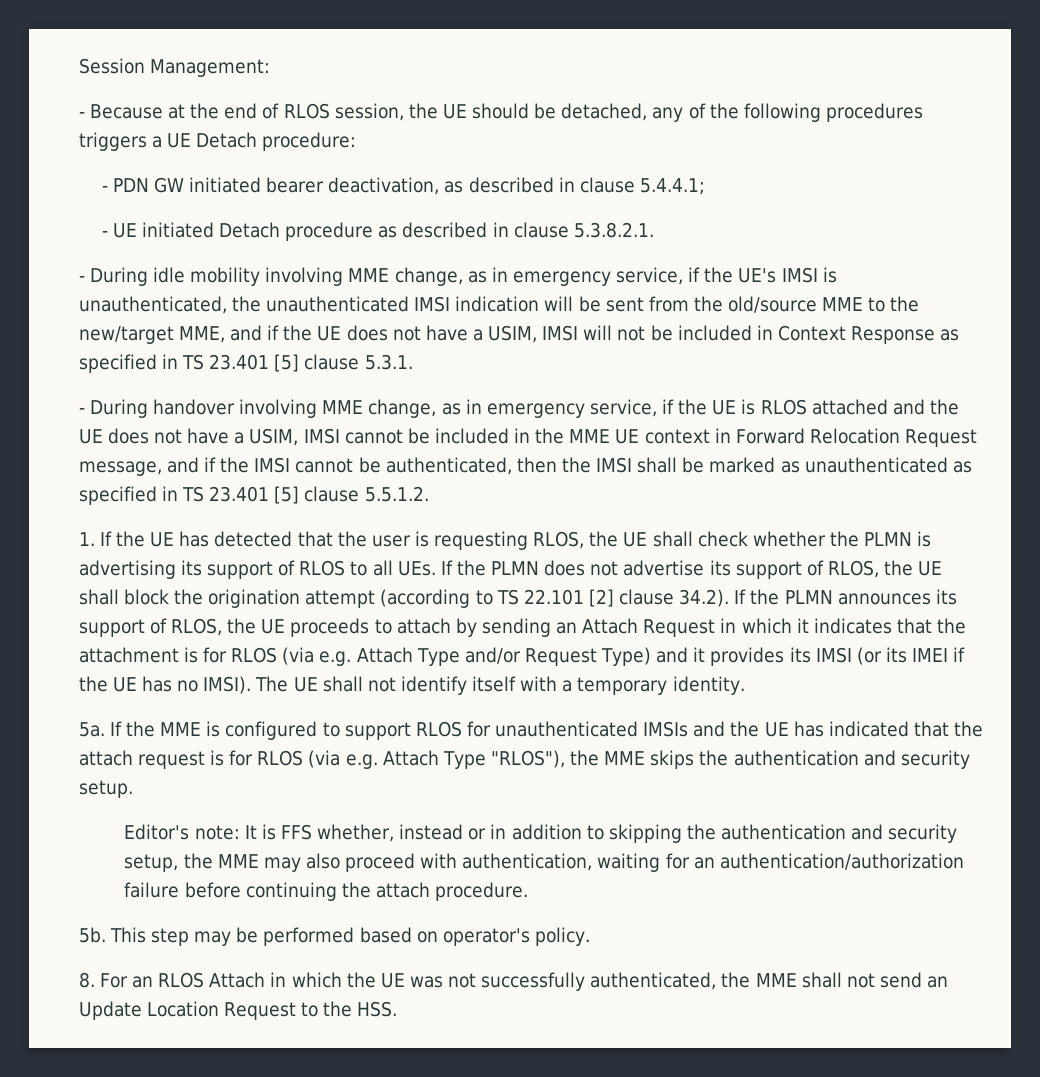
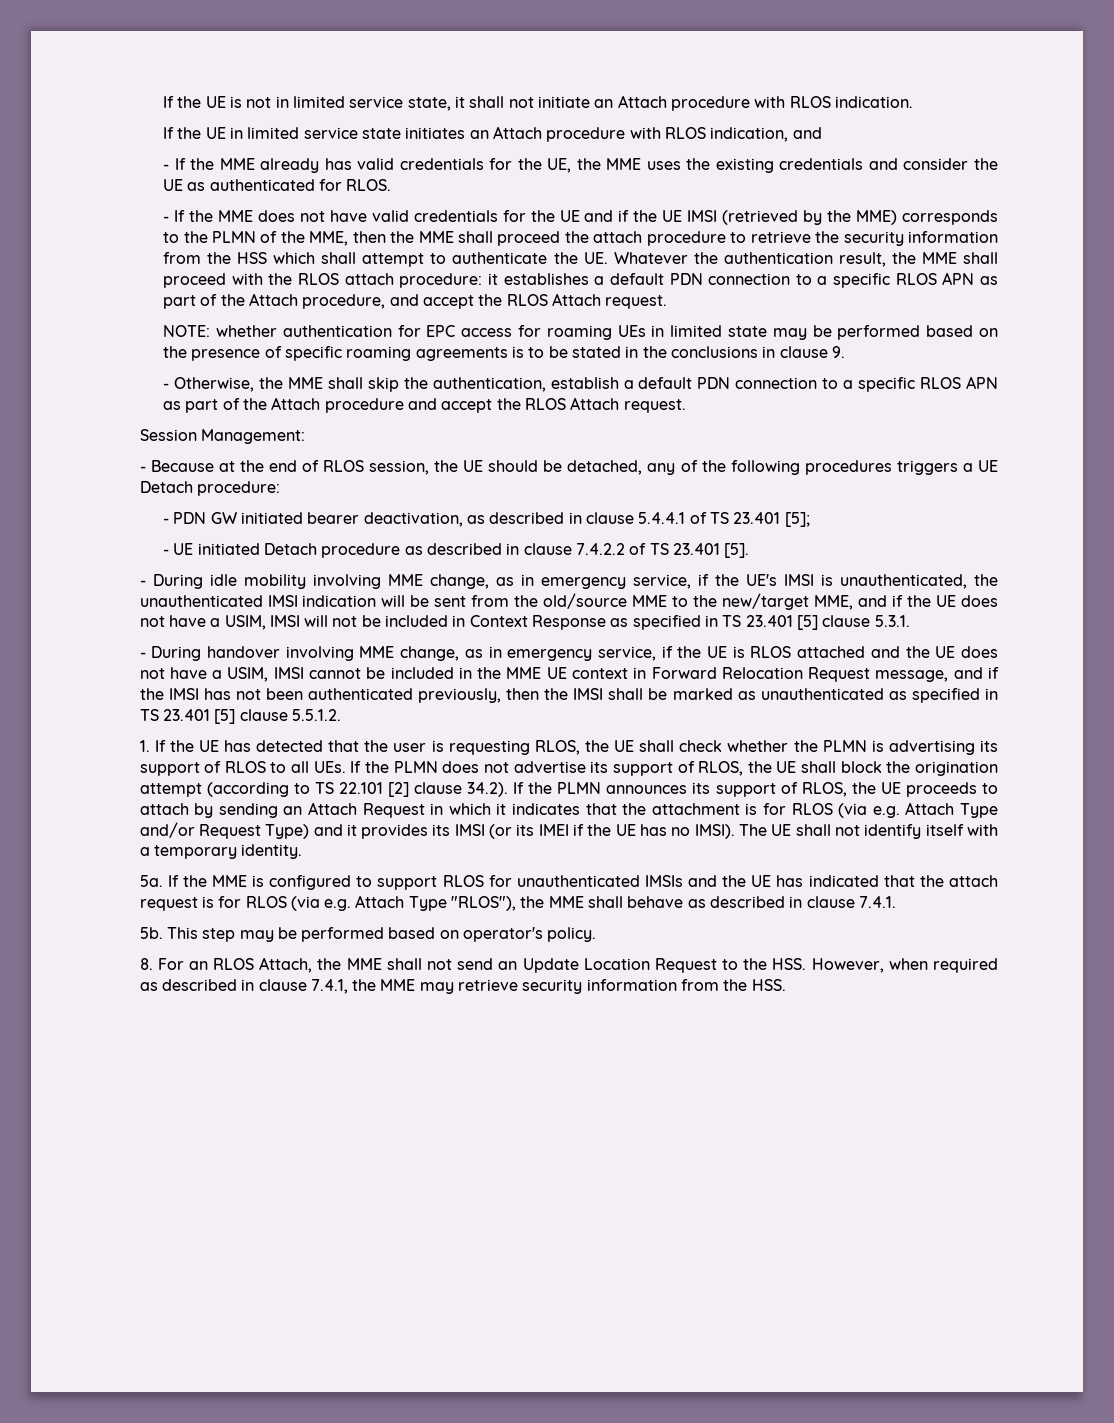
(78, 66) none -> [163,95,913,111] [163,126,822,142] [163,158,999,173] [163,179,392,191] [163,210,998,225] [163,231,998,246] [163,252,998,267] [163,272,998,288] [163,293,668,309] [163,325,998,340] [163,346,845,361] [163,376,999,392] [163,397,686,413] If the UE is not in limited service state, it shall not initiate an Attach procedure with RLOS indication. // If the UE in limited service state initiates an Attach procedure with RLOS indication, and // - If the MME already has valid credentials for the UE, the MME uses the existing credentials and consider the UE as authenticated for RLOS. // - If the MME does not have valid credentials for the UE and if the UE IMSI (retrieved by the MME) corresponds to the PLMN of the MME, then the MME shall proceed the attach procedure to retrieve the security information from the HSS which shall attempt to authenticate the UE. Whatever the authentication result, the MME shall proceed with the RLOS attach procedure: it establishes a default PDN connection to a specific RLOS APN as part of the Attach procedure, and accept the RLOS Attach request. // NOTE: whether authentication for EPC access for roaming UEs in limited state may be performed based on the presence of specific roaming agreements is to be stated in the conclusions in clause 9. // - Otherwise, the MME shall skip the authentication, establish a default PDN connection to a specific RLOS APN as part of the Attach procedure and accept the RLOS Attach request. //
[639,178,705,195] 5.4.4.1; -> [638,512,810,527] 5.4.4.1 of TS 23.401 [5];
[573,222,654,238] 5.3.8.2.1. -> [575,543,750,558] 7.4.2.2 of TS 23.401 [5].
[295,457,512,475] cannot be authenticated, -> [203,688,502,703] has not been authenticated previously,
[650,750,970,769] [78,780,133,798] [124,824,958,843] [124,853,964,872] [124,882,529,901] skips the authentication and security setup. // Editor's note: It is FFS whether, instead or in addition to skipping the authentication and security setup, the MME may also proceed with authentication, waiting for an authentication/authorization failure before continuing the attach procedure. -> [588,896,896,908] shall behave as described in clause 7.4.1.
[209,972,717,991] Attach in which the UE was not successfully authenticated, -> [259,957,313,973] Attach,
(398, 1009) none -> [811,958,999,973] [139,979,786,994] However, when required as described in clause 7.4.1, the MME may retrieve security information from the HSS.

